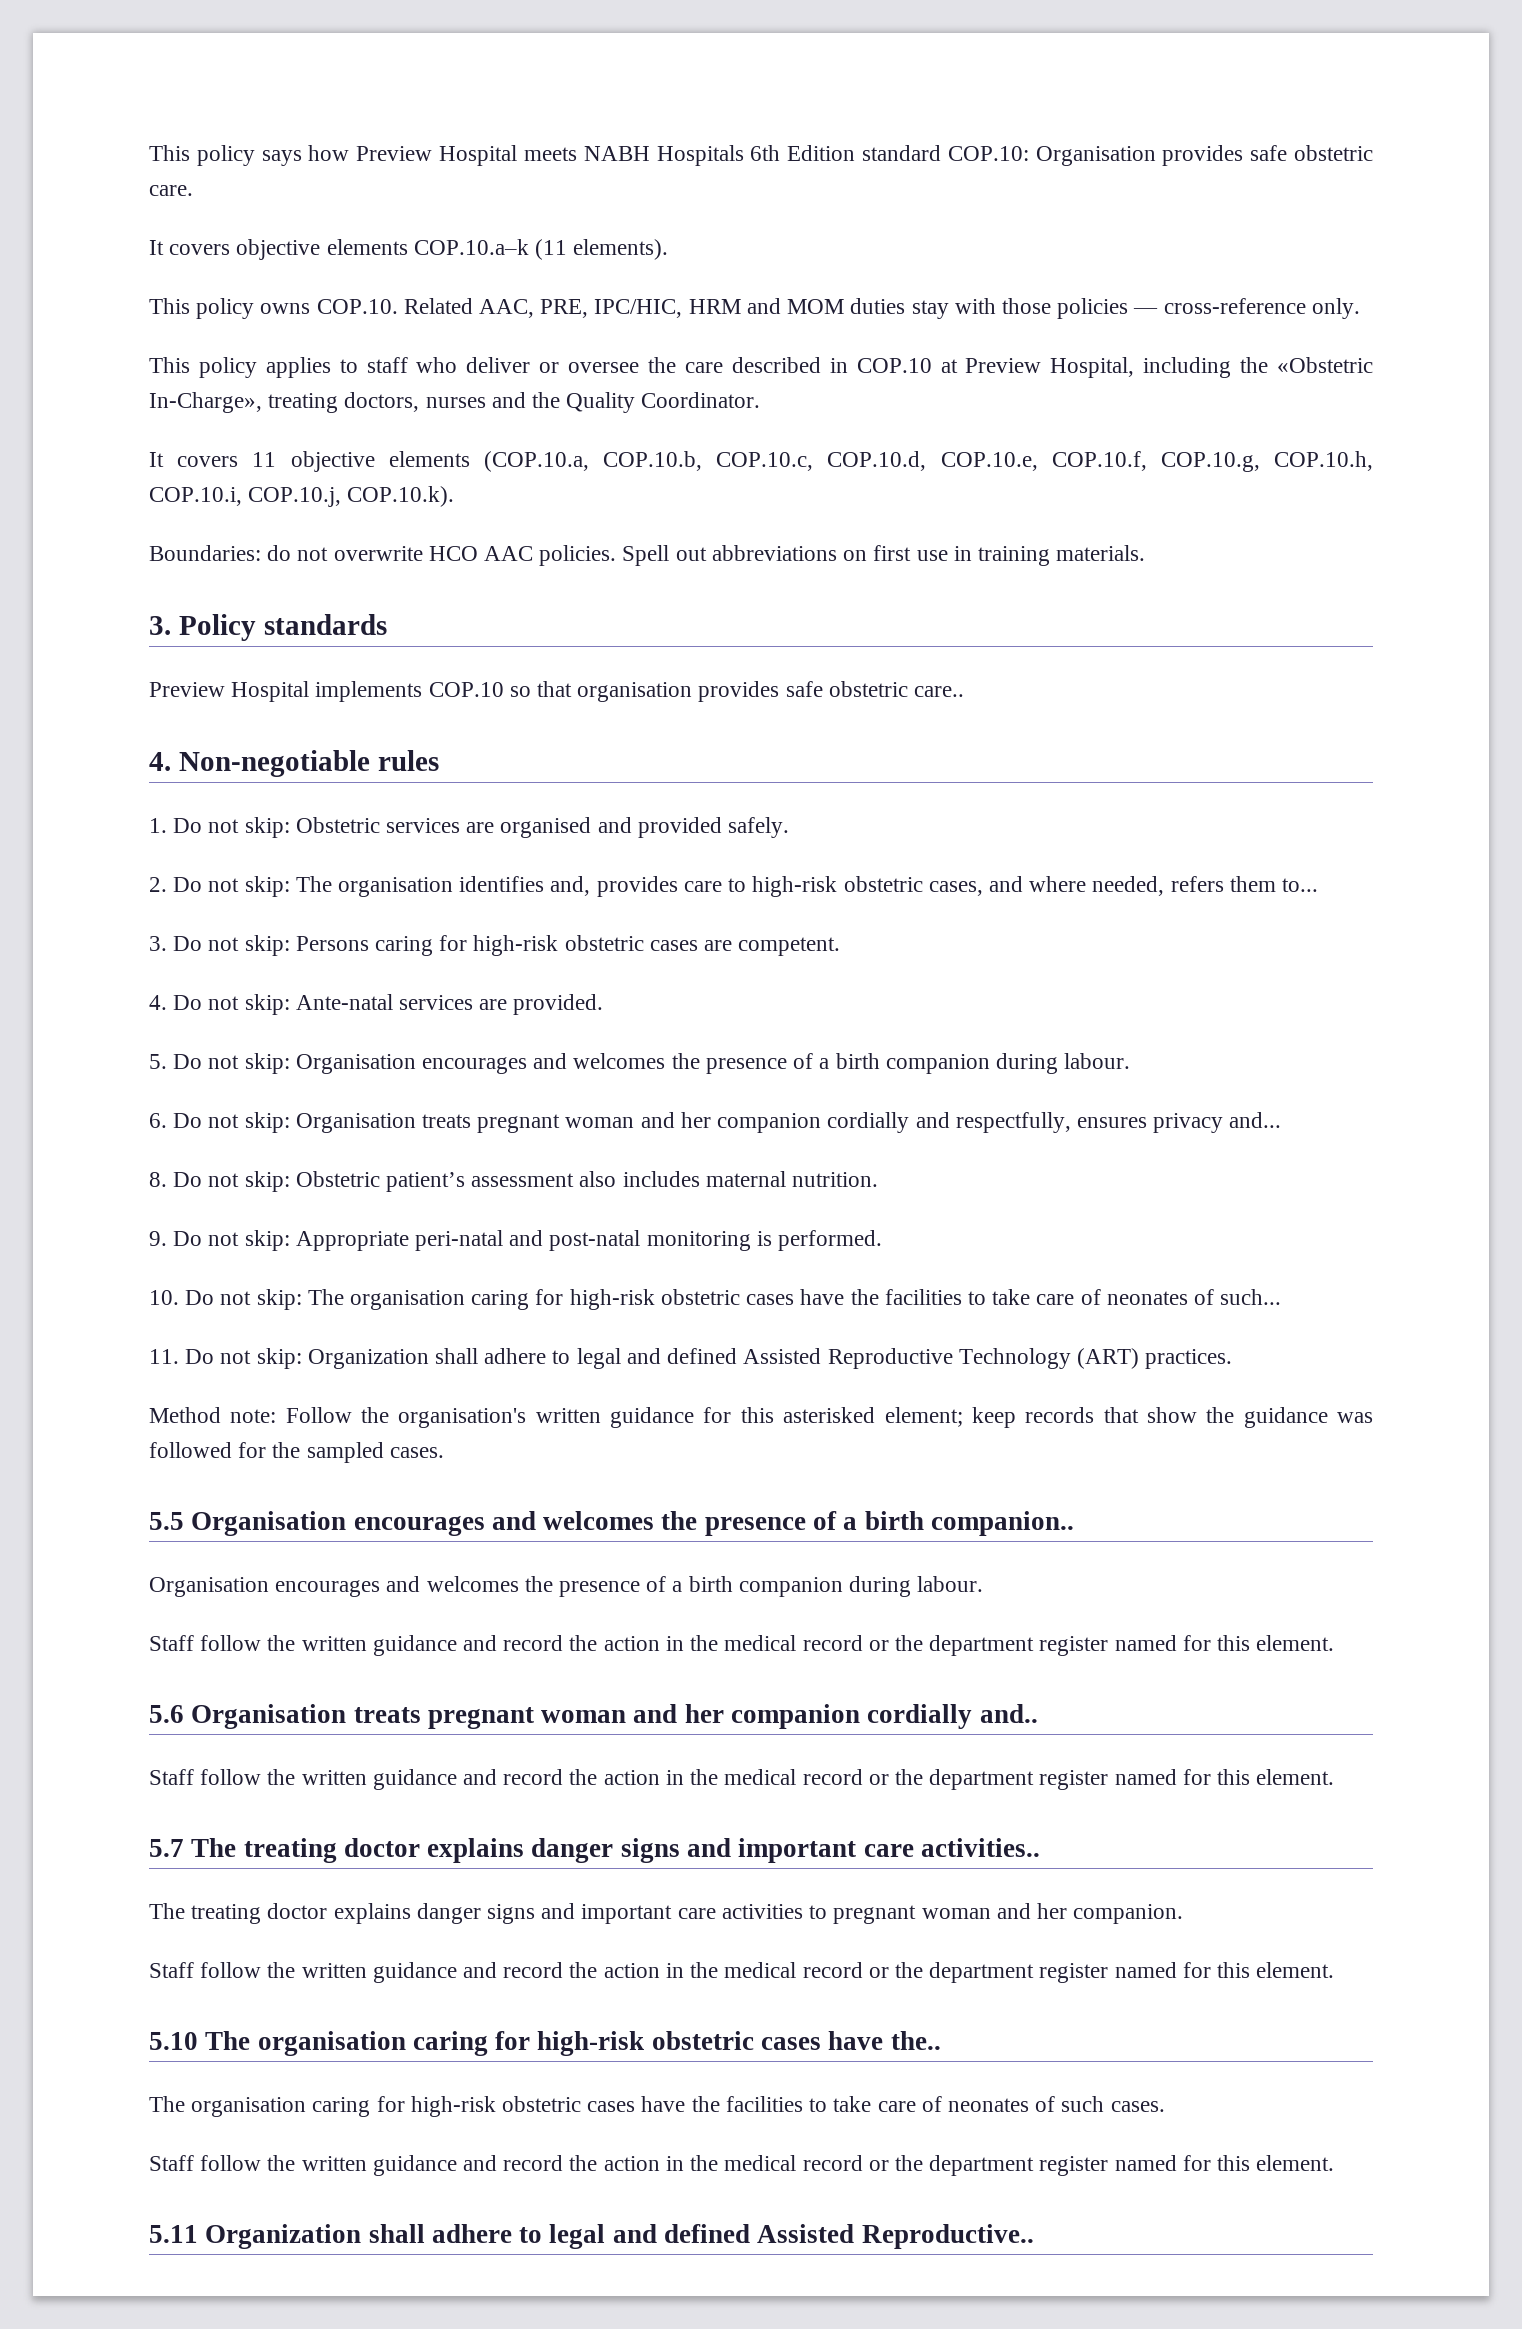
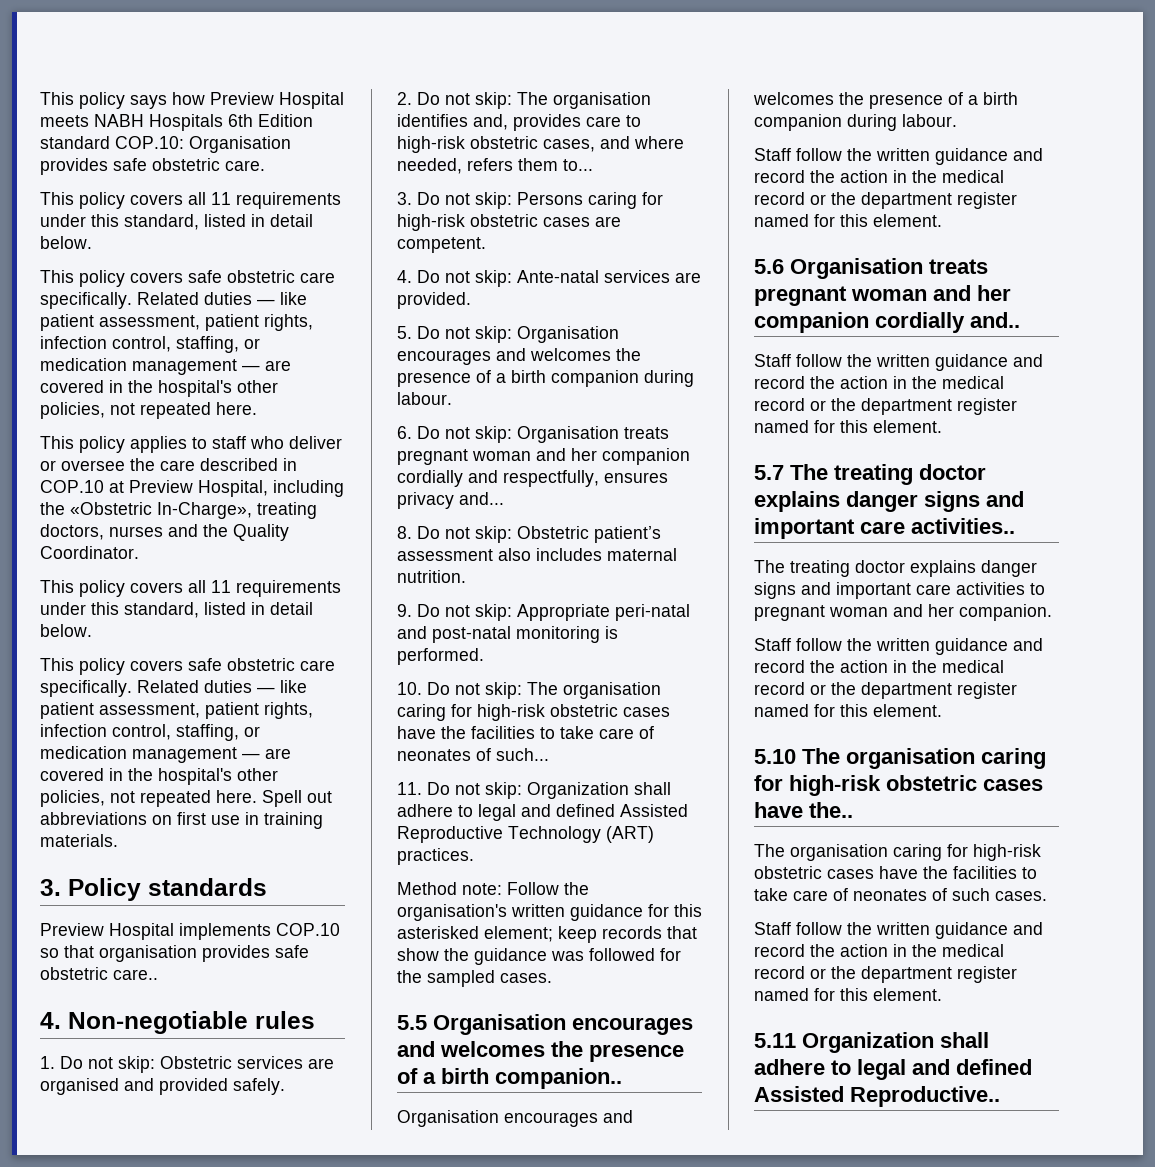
[149,239,669,260] [149,298,1360,319] It covers objective elements COP.10.a–k (11 elements). // This policy owns COP.10. Related AAC, PRE, IPC/HIC, HRM and MOM duties stay with those policies — cross-reference only. -> [40,192,341,209] [40,214,313,230] [40,236,92,249] [40,270,335,287] [40,292,307,309] [40,314,313,331] [40,336,260,353] [40,358,291,375] [40,380,278,397] [40,402,257,419] This policy covers all 11 requirements under this standard, listed in detail below. // This policy covers safe obstetric care specifically. Related duties — like patient assessment, patient rights, infection control, staffing, or medication management — are covered in the hospital's other policies, not repeated here.
[149,451,1373,472] [149,486,455,507] [149,545,617,566] It covers 11 objective elements (COP.10.a, COP.10.b, COP.10.c, COP.10.d, COP.10.e, COP.10.f, COP.10.g, COP.10.h, COP.10.i, COP.10.j, COP.10.k). // Boundaries: do not overwrite HCO AAC policies. -> [40,580,341,597] [40,602,313,618] [40,624,92,637] [40,658,335,675] [40,680,307,697] [40,702,313,719] [40,724,260,741] [40,746,291,763] [40,768,278,785] [40,790,257,807] This policy covers all 11 requirements under this standard, listed in detail below. // This policy covers safe obstetric care specifically. Related duties — like patient assessment, patient rights, infection control, staffing, or medication management — are covered in the hospital's other policies, not repeated here.

